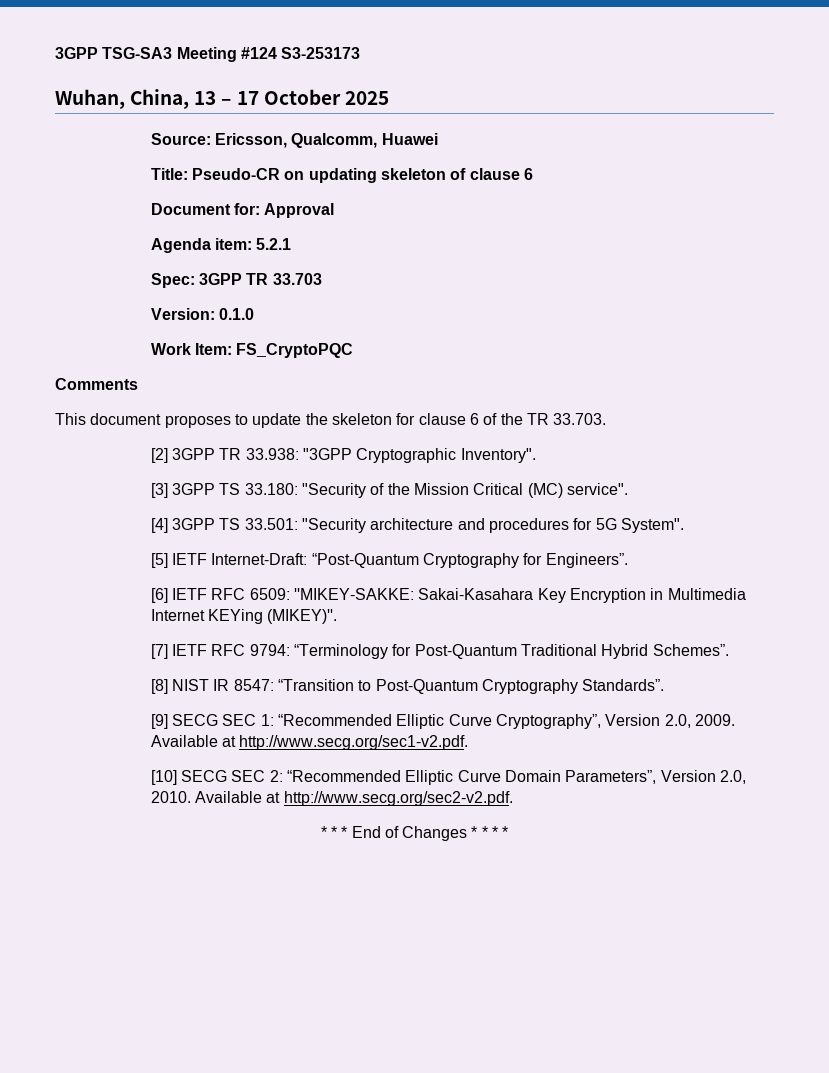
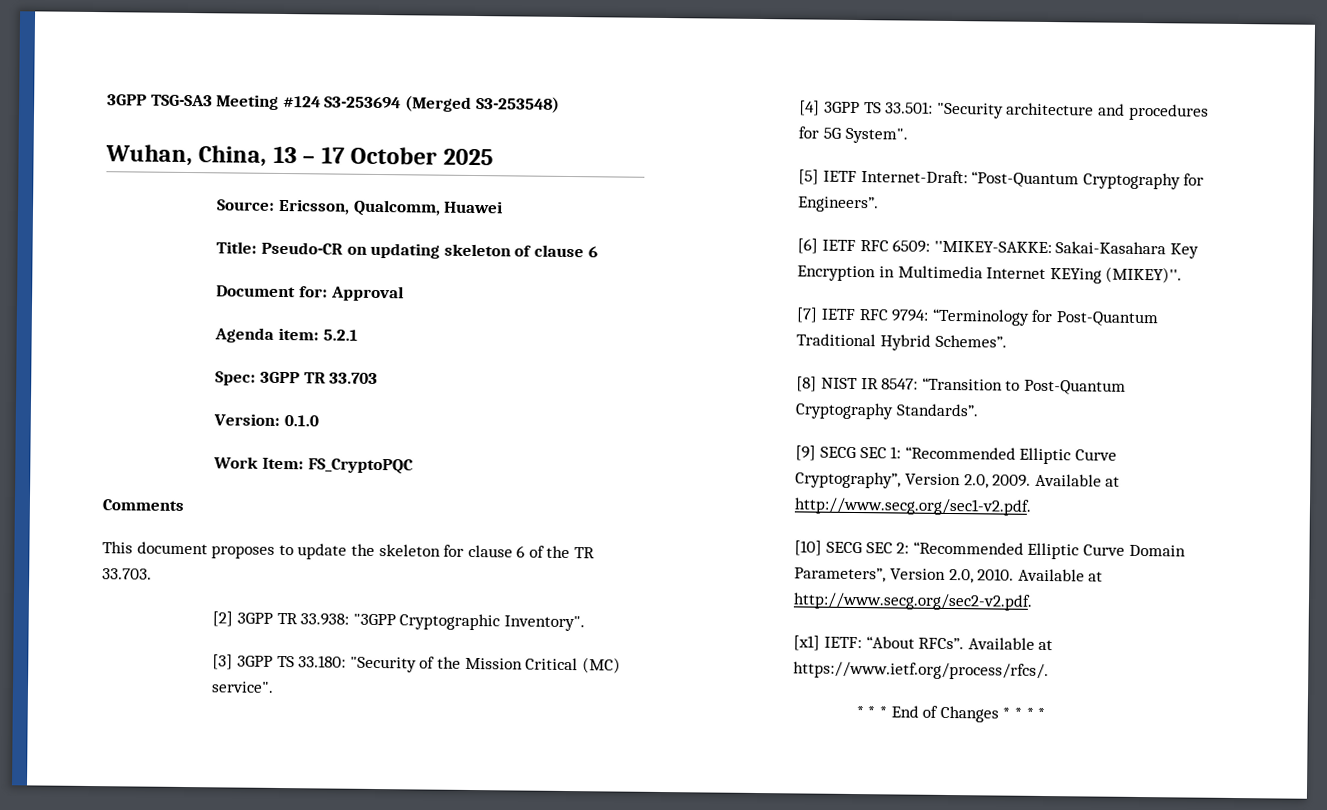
[281,47,361,59] S3-253173 -> [324,95,560,113] S3-253694 (Merged S3-253548)
(513, 798) none -> [793,635,1054,651] [793,661,1050,681] // [x1] IETF: “About RFCs”. Available at https://www.ietf.org/process/rfcs/.

